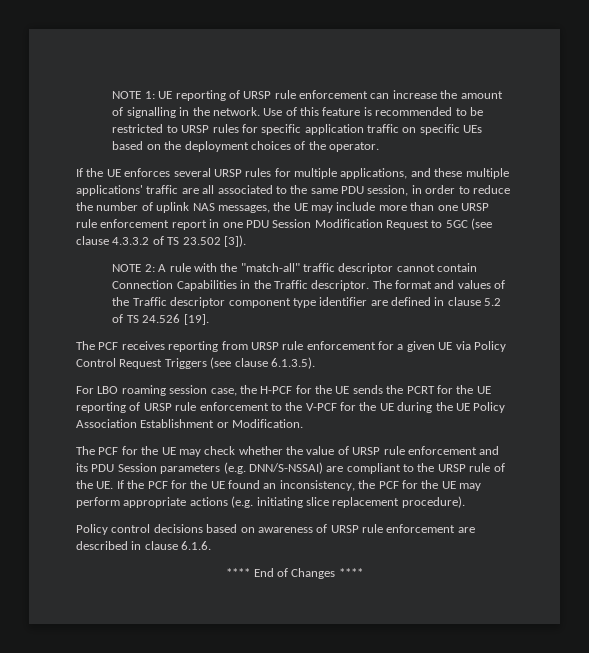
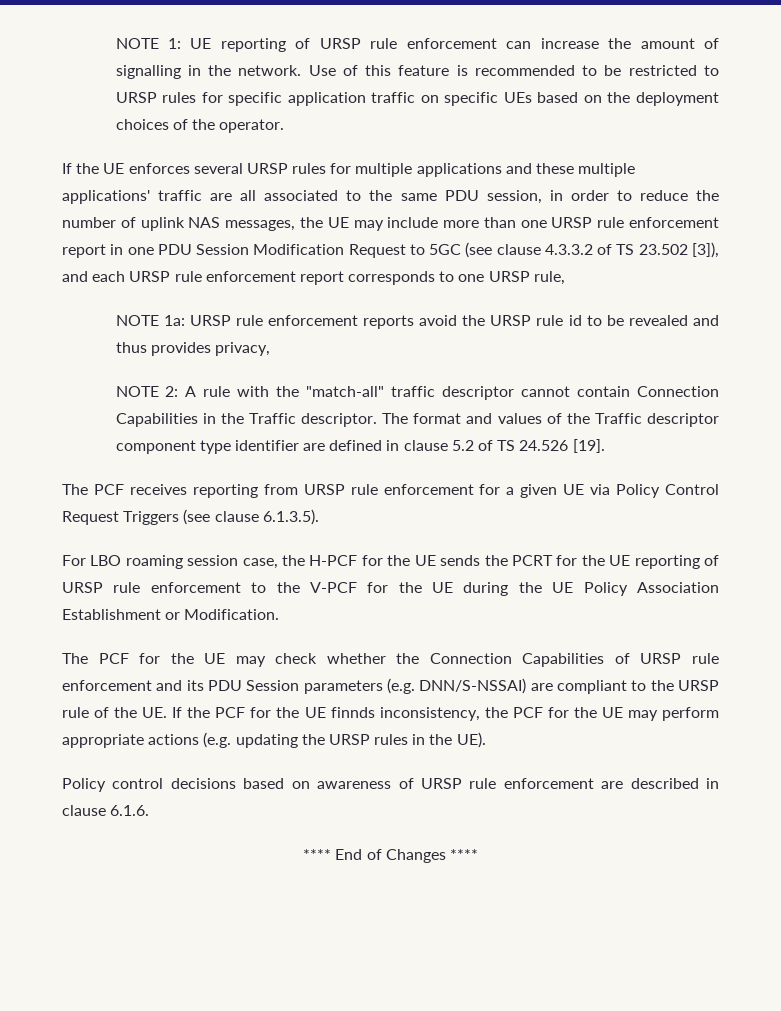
[340,168,408,179] applications, -> [416,163,502,177] applications
[223,235,246,247] [3]). -> [691,242,719,258] [62,271,565,285] [115,315,719,329] [115,342,270,356] [3]), and each URSP rule enforcement report corresponds to one URSP rule, // NOTE 1a: URSP rule enforcement reports avoid the URSP rule id to be revealed and thus provides privacy,
[306,446,335,455] value -> [429,653,605,667] Connection Capabilities
[228,480,277,489] found an -> [330,707,375,718] finnds
[256,496,465,508] initiating slice replacement procedure). -> [235,732,486,748] updating the URSP rules in the UE).

